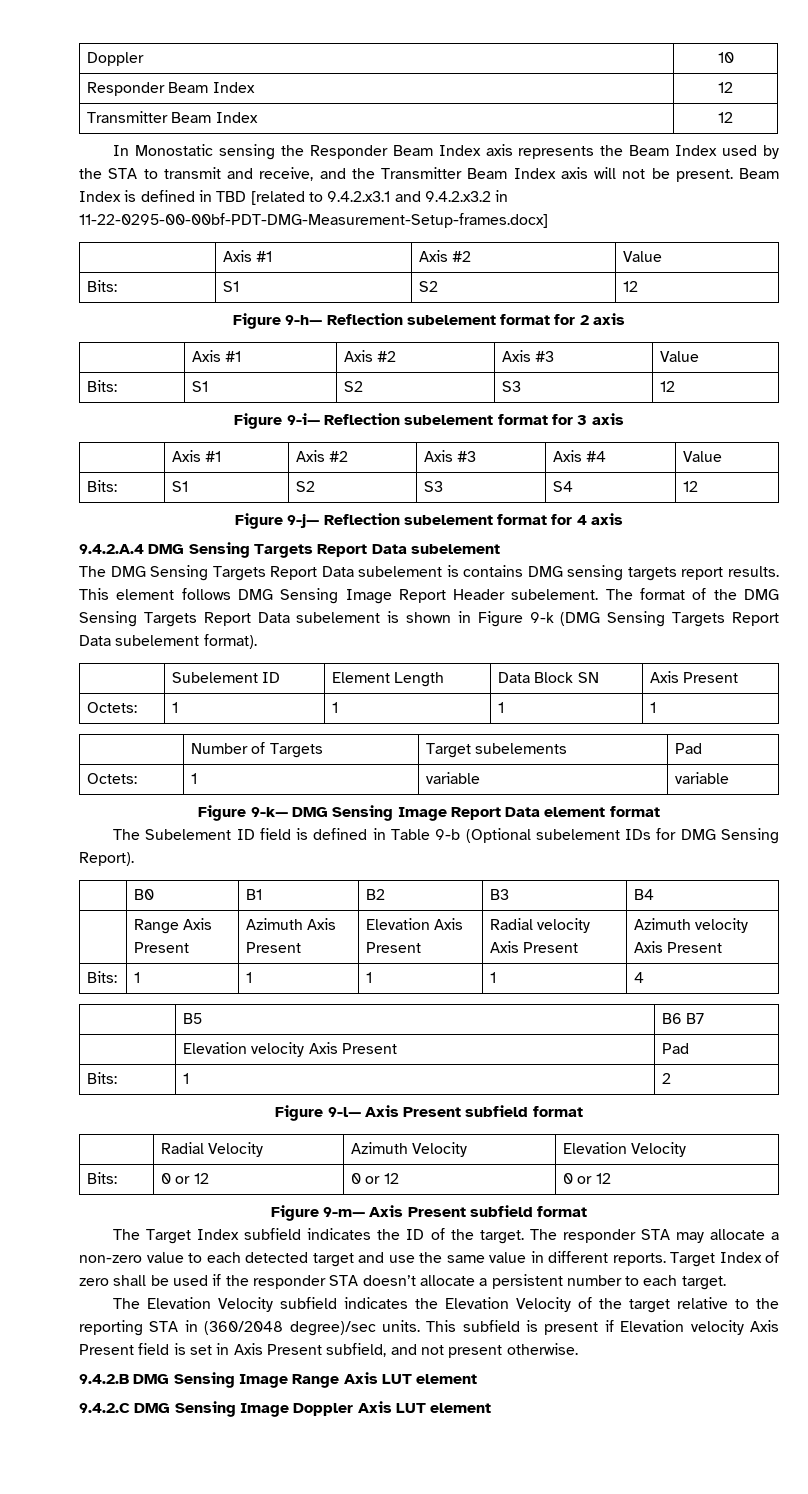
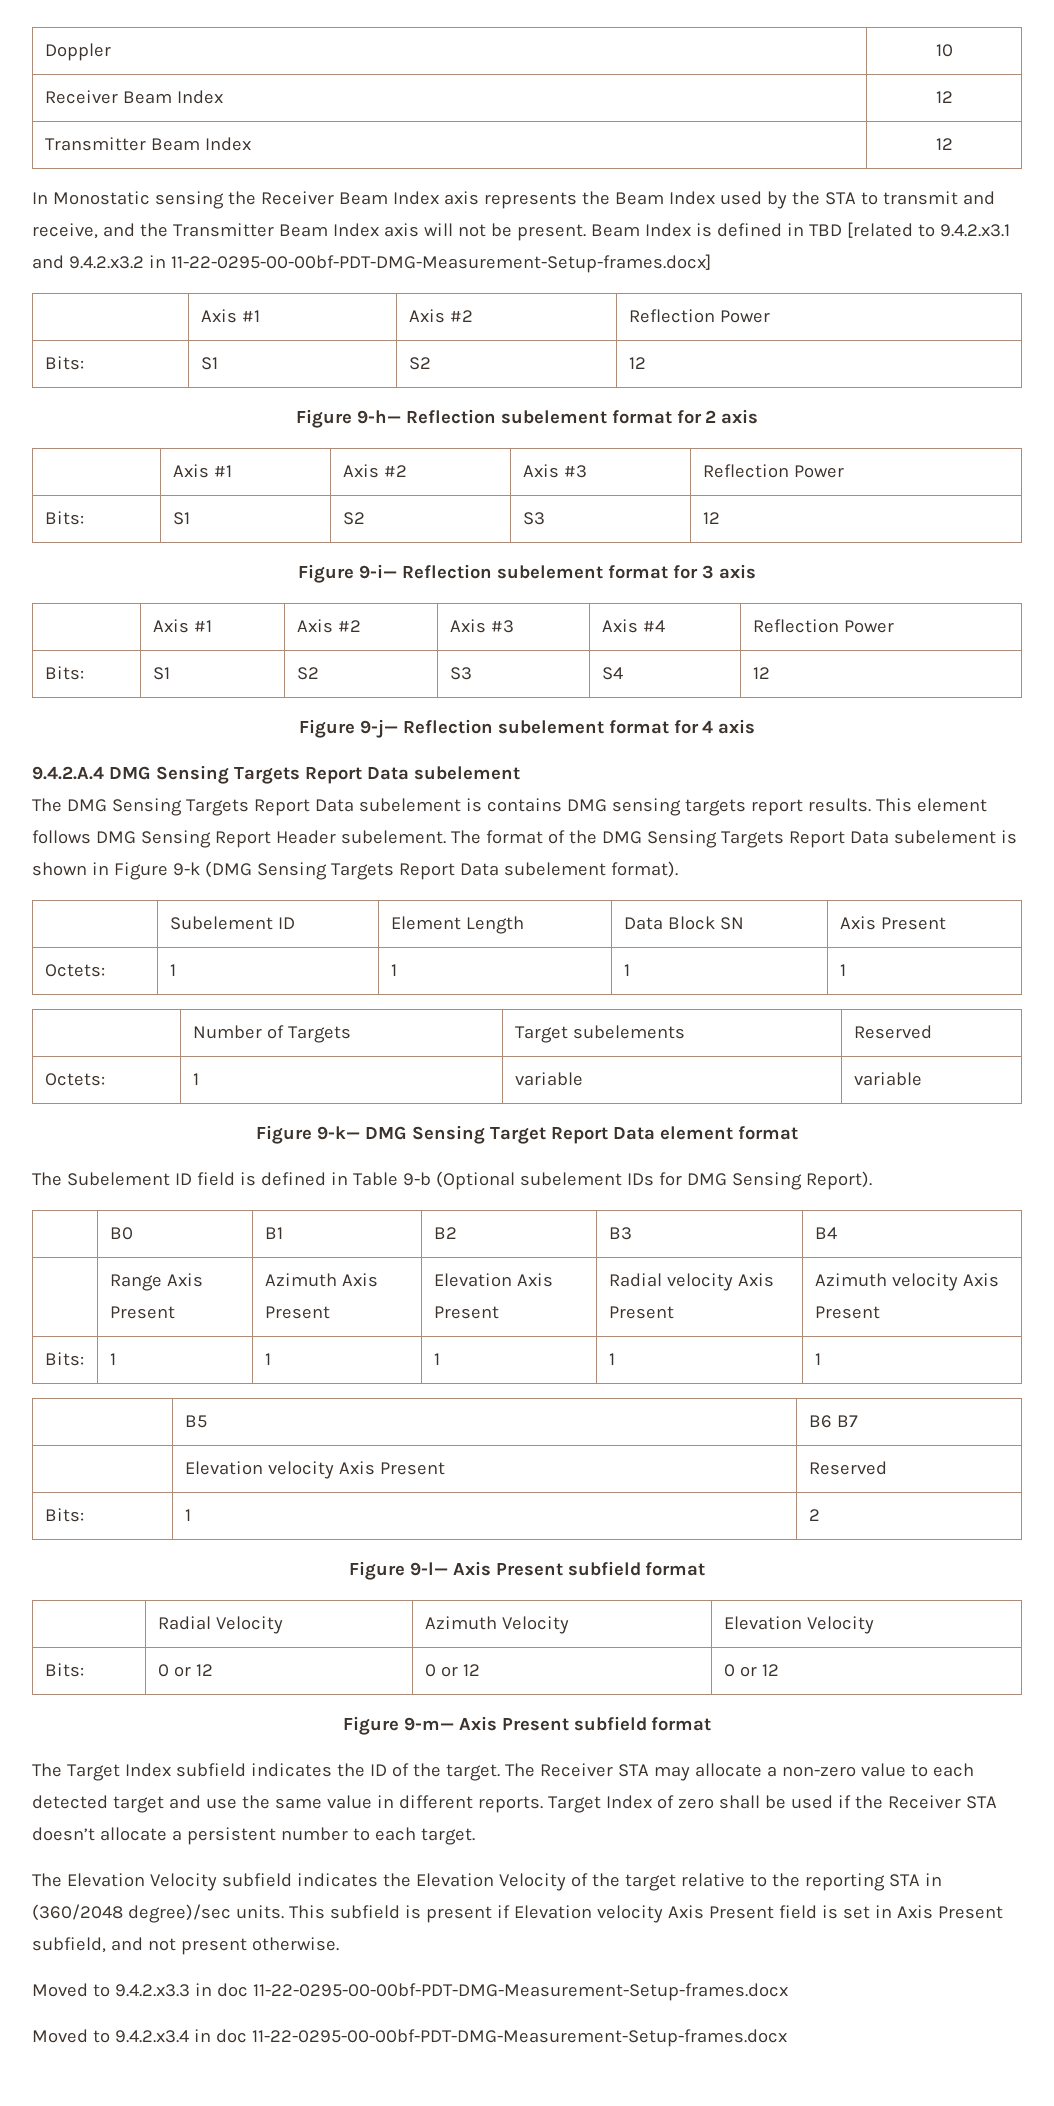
[87,82,166,96] Responder -> [44,90,118,104] Receiver
[309,145,388,159] Responder -> [260,191,334,205] Receiver
[623,251,663,262] Value -> [628,309,770,323] Reflection Power
[660,351,700,362] Value -> [702,464,844,478] Reflection Power
[683,451,723,462] Value -> [752,619,894,633] Reflection Power
[345,589,392,604] Image -> (211, 839) none
[675,743,703,754] Pad -> [853,1025,932,1039] Reserved
[397,807,447,821] Image -> [490,1127,546,1144] Target
[634,972,645,983] 4 -> [814,1353,821,1365] 1
[662,1043,690,1054] Pad -> [808,1461,887,1475] Reserved
[562,1229,636,1243] responder -> [539,1763,613,1777] Receiver
[252,1275,326,1289] responder -> [887,1795,961,1809] Receiver
[79,1372,478,1388] [79,1401,492,1417] 9.4.2.B DMG Sensing Image Range Axis LUT element // 9.4.2.C DMG Sensing Image Doppler Axis LUT element -> [32,1983,788,2001] [32,2029,787,2047] Moved to 9.4.2.x3.3 in doc 11-22-0295-00-00bf-PDT-DMG-Measurement-Setup-frames.docx // Moved to 9.4.2.x3.4 in doc 11-22-0295-00-00bf-PDT-DMG-Measurement-Setup-frames.docx

